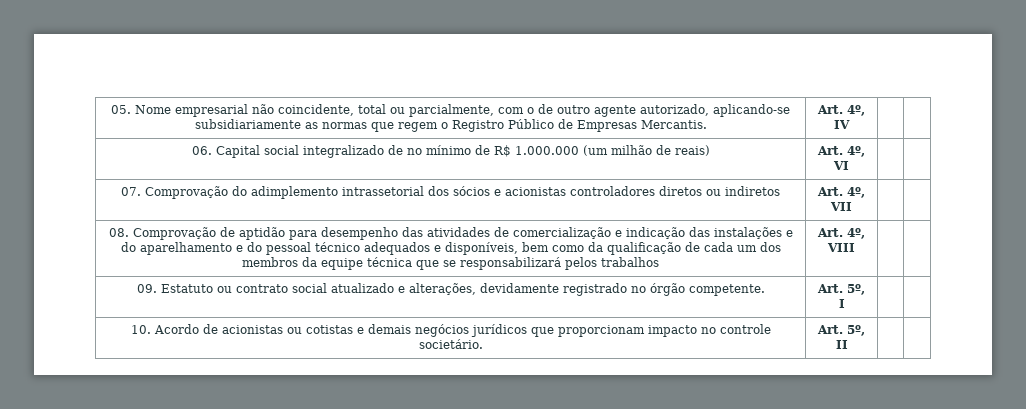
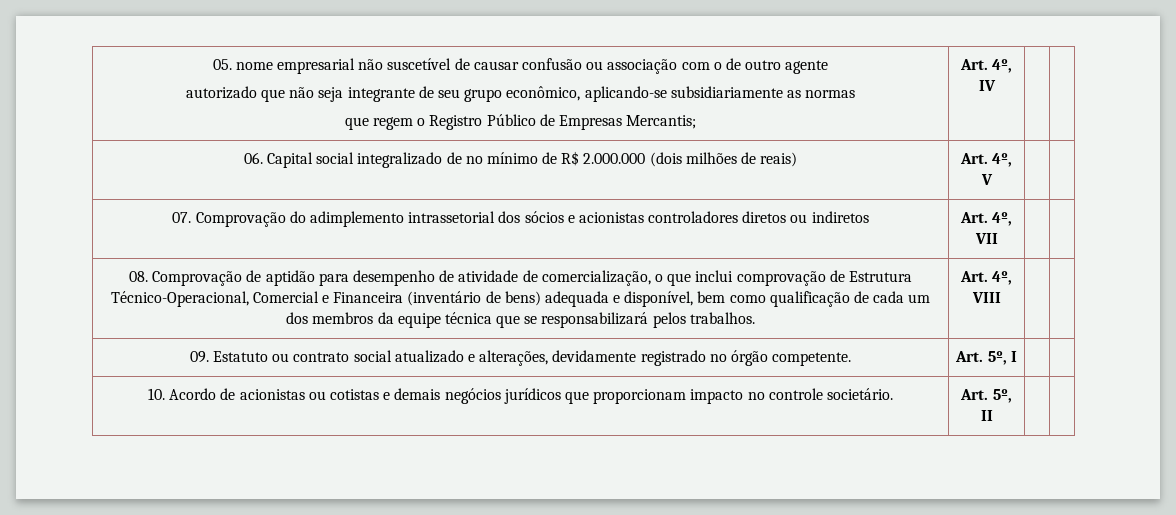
[135,105,171,114] Nome -> [235,62,273,70] nome
[278,104,494,117] coincidente, total ou parcialmente, -> [387,58,678,74] suscetível de causar confusão ou associação
[640,104,709,116] autorizado, -> [185,86,581,102] // autorizado que não seja integrante de seu grupo econômico,
(367, 125) none -> (856, 94) //
[640,120,707,129] Mercantis. -> [626,115,697,129] Mercantis;
[514,145,652,156] 1.000.000 (um milhão -> [583,152,737,167] 2.000.000 (dois milhões
[833,161,849,170] VI -> [980,174,993,185] V
[401,227,793,239] [120,242,518,255] das atividades de comercialização e indicação das instalações e do aparelhamento e do pessoal técnico adequados e disponíveis, -> [439,270,912,286] [110,291,694,307] de atividade de comercialização, o que inclui comprovação de Estrutura Técnico-Operacional, Comercial e Financeira (inventário de bens) adequada e disponível,
[587,242,603,252] da -> (766, 299) none
[601,257,659,267] trabalhos -> [689,312,755,324] trabalhos.

